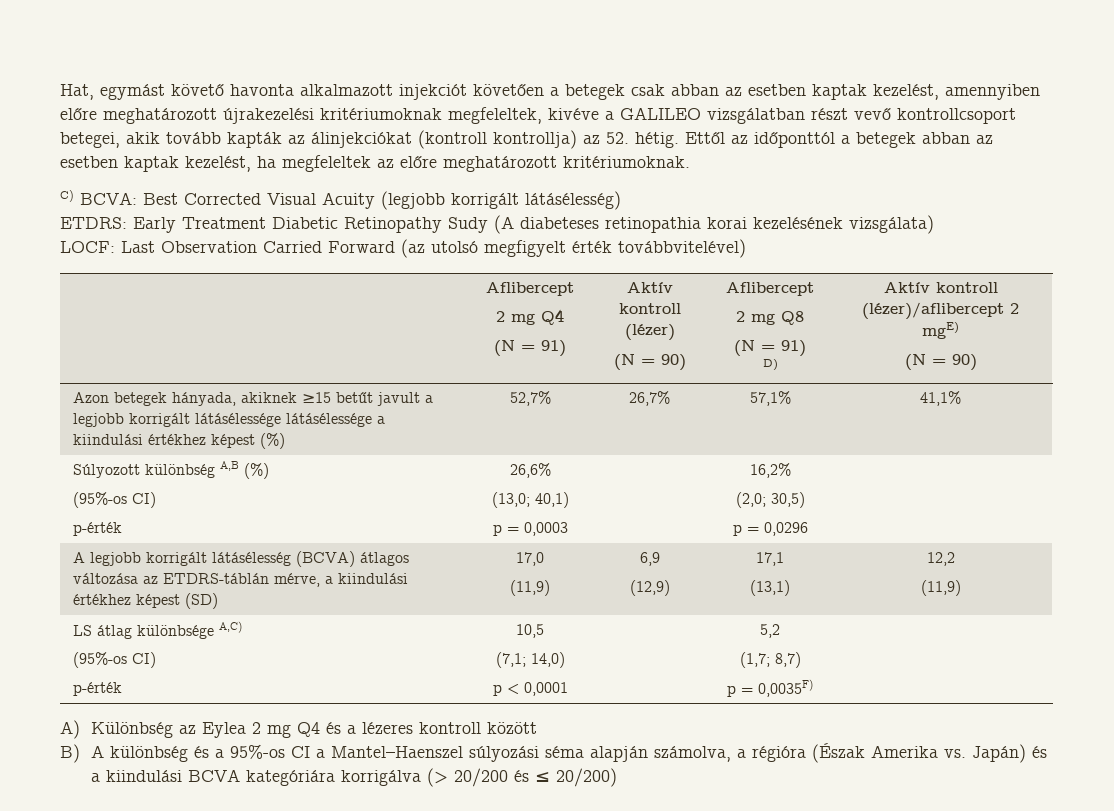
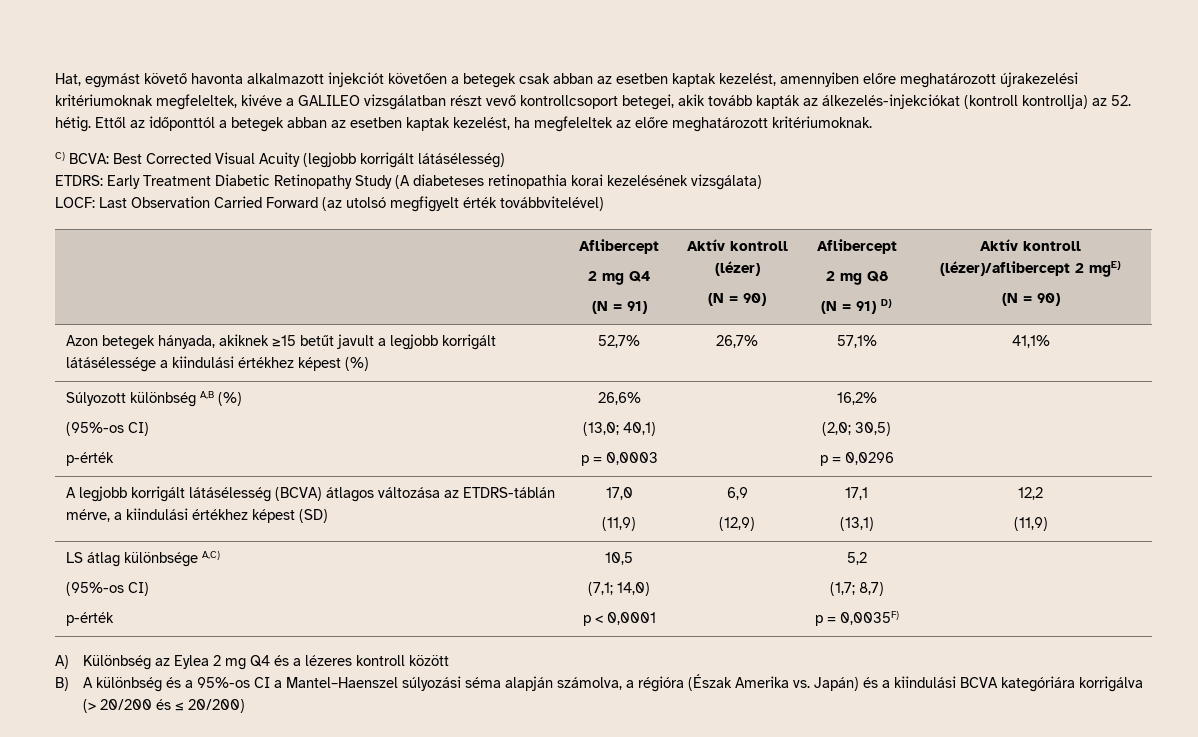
[311,132,412,148] álinjekciókat -> [822,94,960,109] álkezelés-injekciókat
[448,217,488,233] Sudy -> [355,175,392,189] Study
[286,413,373,427] látásélessége -> (156, 364) none

